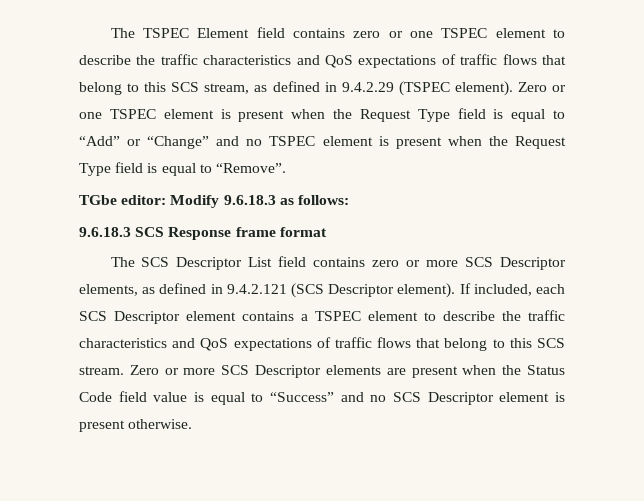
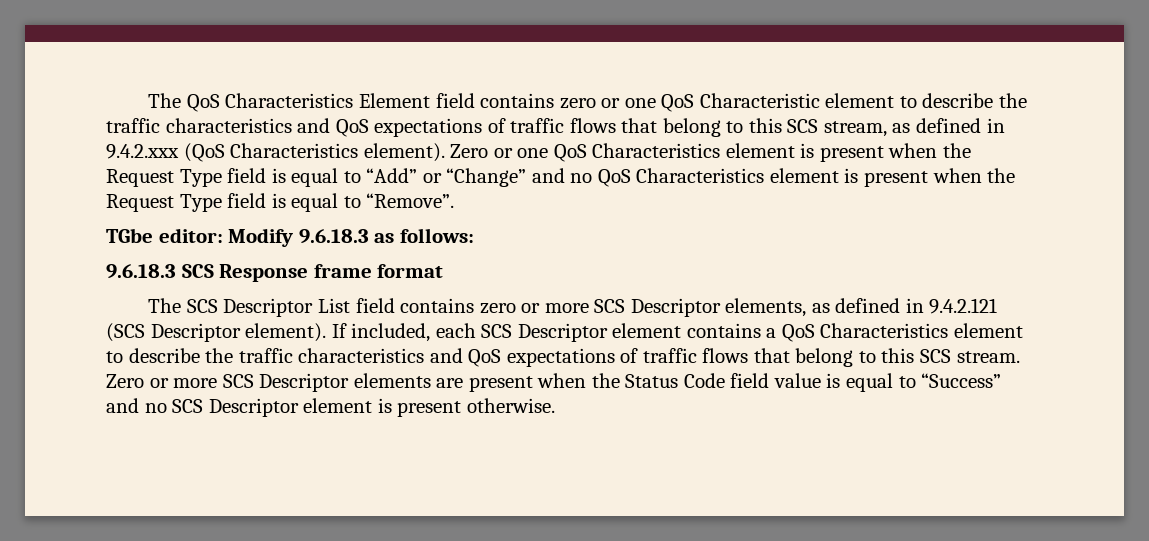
[110,28,189,38] The TSPEC -> [148,93,354,112] The QoS Characteristics
[441,28,488,38] TSPEC -> [661,93,820,112] QoS Characteristic
[341,81,450,96] 9.4.2.29 (TSPEC -> [106,143,359,162] 9.4.2.xxx (QoS Characteristics
[109,109,156,119] TSPEC -> [553,143,721,162] QoS Characteristics
[269,136,316,146] TSPEC -> [597,168,765,187] QoS Characteristics
[315,311,361,321] TSPEC -> [781,323,949,342] QoS Characteristics

